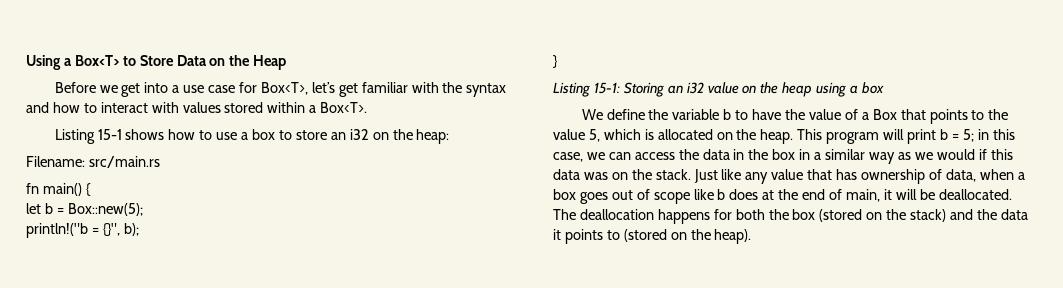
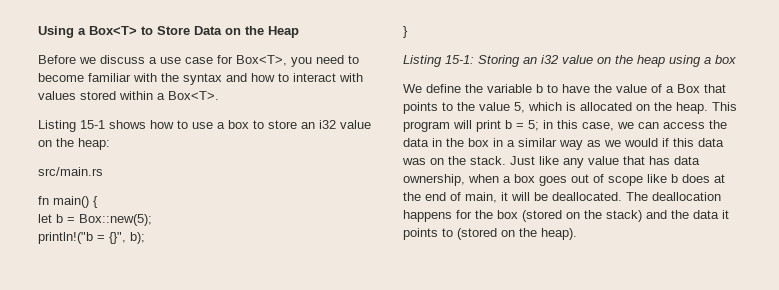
[121,82,169,97] get into -> [100,55,145,64] discuss
[311,82,358,97] let’s get -> [291,55,359,67] [38,73,84,82] you need to become
(369, 134) none -> [340,120,371,129] value
[26,156,85,167] Filename: -> (110, 144) none
[861,169,976,184] ownership of data, -> [674,156,700,165] [403,174,465,186] data ownership,
[735,209,765,220] both -> (472, 214) none

